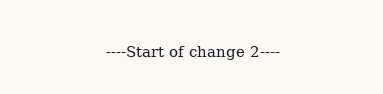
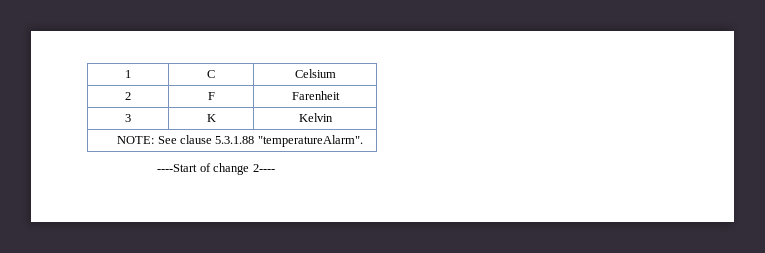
(106, 51) none -> [125,70,131,78] [207,70,215,78] [294,69,336,78] [125,92,131,100] [207,92,215,100] [291,91,340,100] [125,114,131,122] [206,114,216,122] [298,113,333,122] [117,135,363,147] 1 | C | Celsium // 2 | F | Farenheit // 3 | K | Kelvin // NOTE: See clause 5.3.1.88 "temperatureAlarm". //

